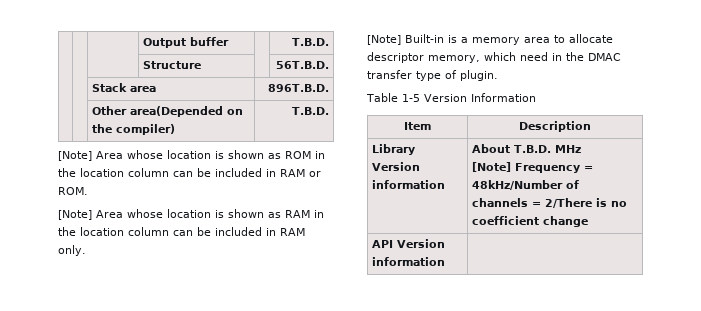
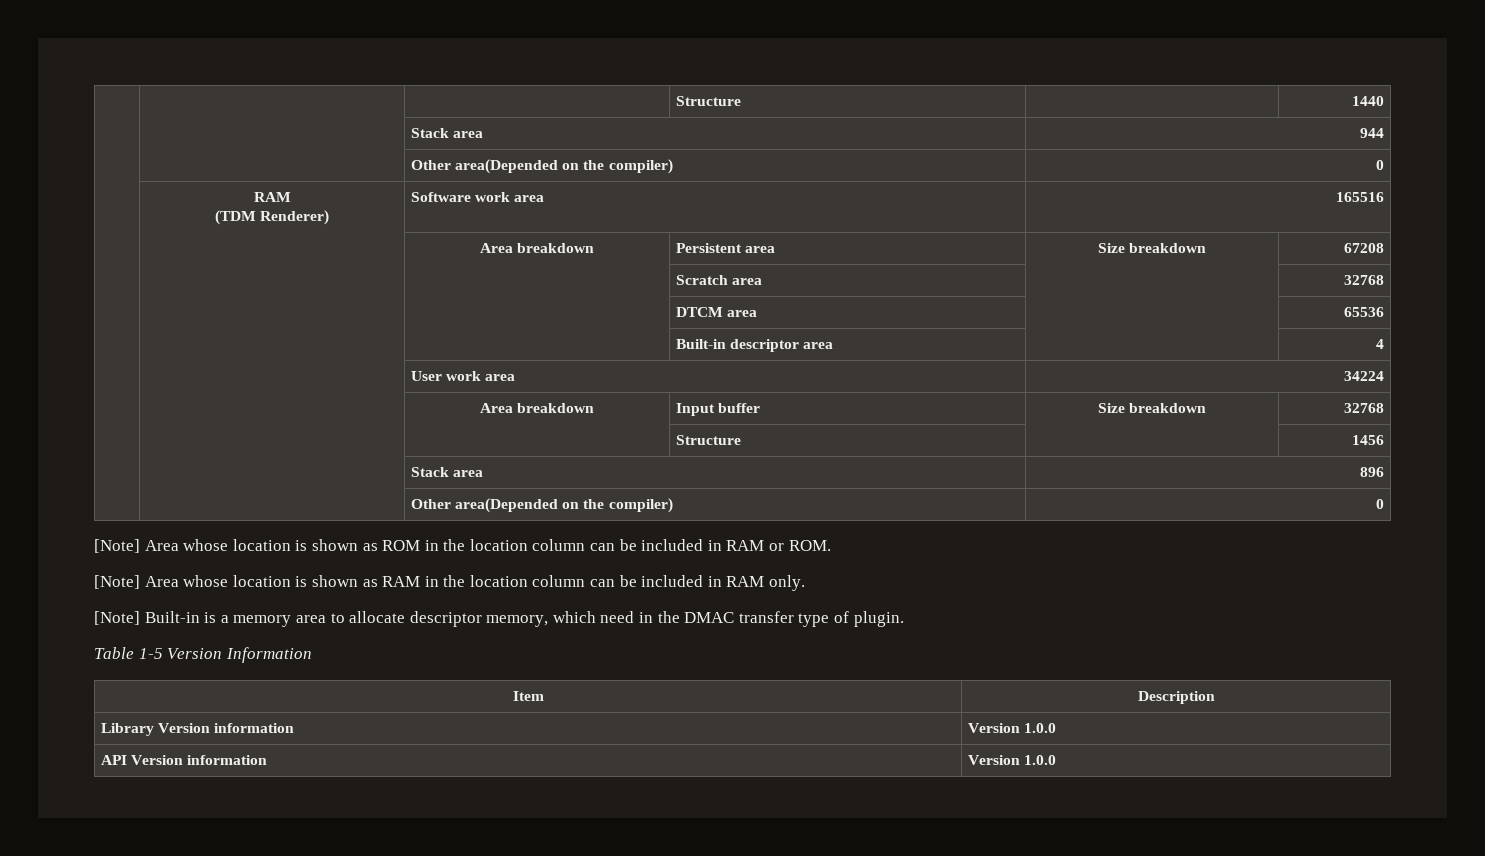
[142,37,229,48] [292,38,330,46] [142,61,201,69] [276,61,330,69] [91,83,156,92] [268,84,330,92] [91,106,243,117] [91,124,175,135] [292,107,330,115] | | | Output buffer | | T.B.D. // | | | Structure | | 56T.B.D. // | | Stack area | 896T.B.D. // | | Other area(Depended on the compiler) | T.B.D. -> [675,96,741,106] [1352,96,1385,106] [410,128,484,138] [1360,128,1385,138] [410,159,673,174] [1376,160,1385,170] [253,192,291,202] [214,210,330,225] [410,192,545,202] [1336,192,1385,202] [479,243,595,253] [675,243,776,253] [1097,243,1207,253] [1344,243,1385,253] [675,275,763,285] [1344,275,1385,285] [675,307,758,317] [1344,307,1385,317] [675,339,834,352] [1376,339,1385,349] [410,371,516,381] [1344,371,1385,381] [479,403,595,413] [675,403,761,416] [1097,403,1207,413] [1344,403,1385,413] [675,435,741,445] [1352,435,1385,445] [410,467,484,477] [1360,467,1385,477] [410,498,673,513] [1376,499,1385,509] | | | Structure | | 1440 // | | Stack area | 944 // | | Other area(Depended on the compiler) | 0 // | RAM // (TDM Renderer) | Software work area | 165516 // | | Area breakdown | Persistent area | Size breakdown | 67208 // | | | Scratch area | | 32768 // | | | DTCM area | | 65536 // | | | Built-in descriptor area | | 4 // | | User work area | 34224 // | | Area breakdown | Input buffer | Size breakdown | 32768 // | | | Structure | | 1456 // | | Stack area | 896 // | | Other area(Depended on the compiler) | 0
[471,144,581,153] [471,162,593,173] [471,180,579,190] [471,198,627,208] [471,216,588,227] About T.B.D. MHz // [Note] Frequency = 48kHz/Number of channels = 2/There is no coefficient change -> [967,723,1057,733] Version 1.0.0
(445, 261) none -> [967,755,1057,765] Version 1.0.0

